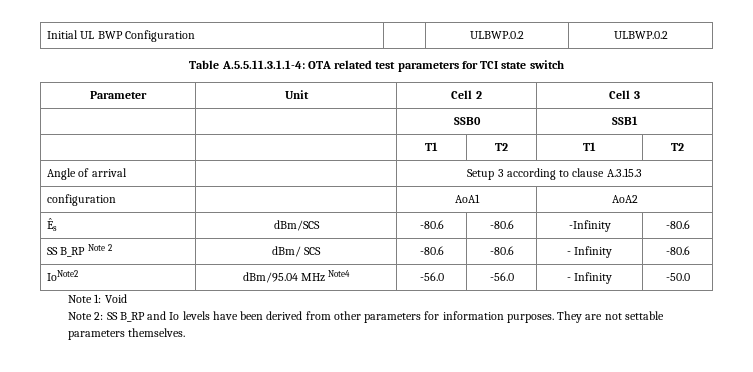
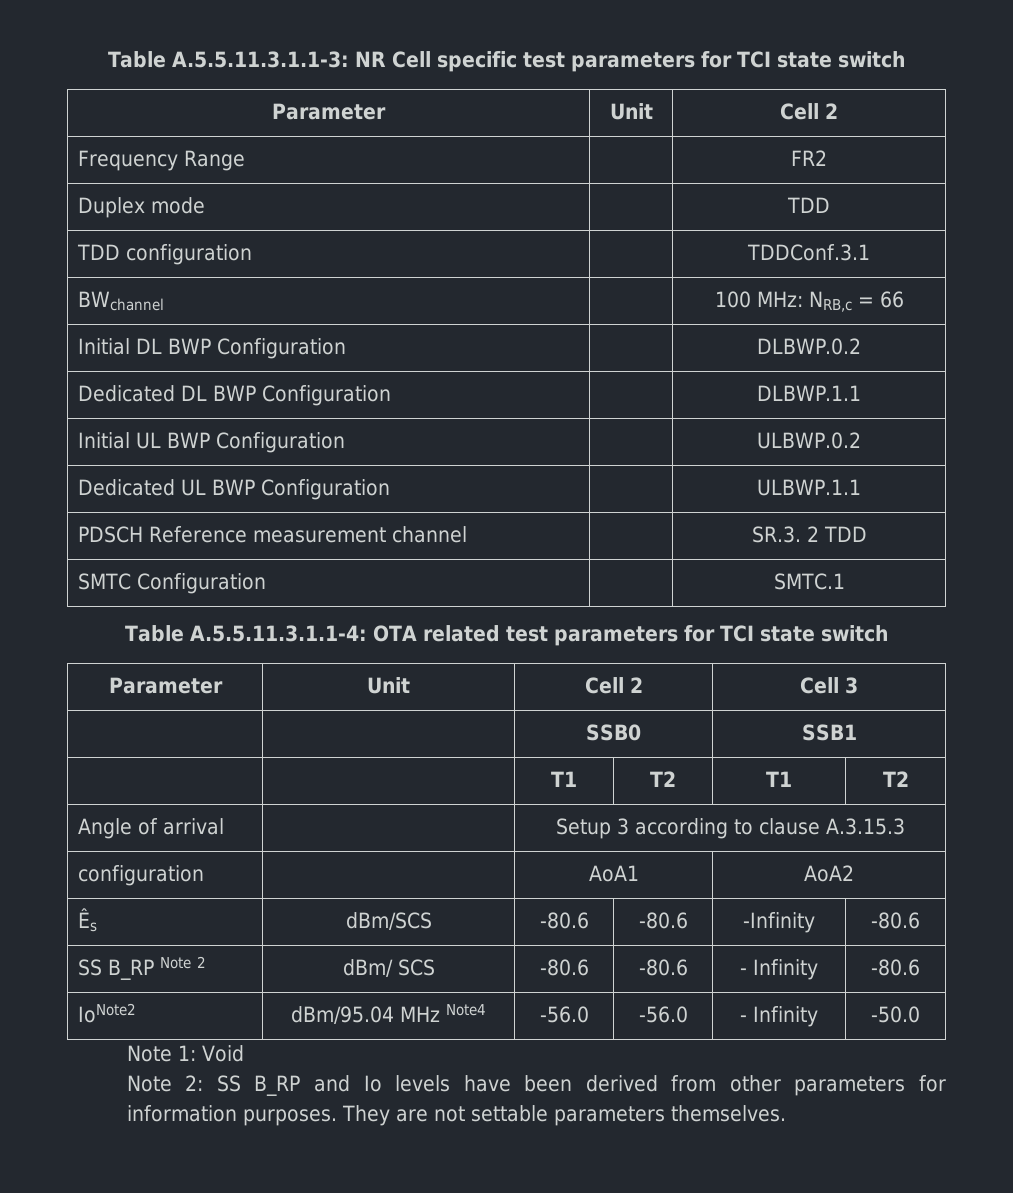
(47, 34) none -> [107,51,906,72] [272,103,386,120] [609,103,653,120] [780,103,838,120] [78,150,246,171] [791,150,827,166] [78,197,206,218] [787,197,830,213] [77,244,253,265] [747,244,871,261] [78,291,165,311] [714,291,904,312] [78,338,347,359] [756,338,862,355] [78,385,392,406] [756,385,862,401] Table A.5.5.11.3.1.1-3: NR Cell specific test parameters for TCI state switch // Parameter | Unit | Cell 2 // Frequency Range | | FR2 // Duplex mode | | TDD // TDD configuration | | TDDConf.3.1 // BWchannel | | 100 MHz: NRB,c = 66 // Initial DL BWP Configuration | | DLBWP.0.2 // Dedicated DL BWP Configuration | | DLBWP.1.1 //
[613,31,668,39] | ULBWP.0.2 -> [78,479,391,500] [757,479,862,496] [78,526,468,543] [751,526,867,543] [78,573,267,594] [773,573,845,590] // Dedicated UL BWP Configuration | | ULBWP.1.1 // PDSCH Reference measurement channel | | SR.3. 2 TDD // SMTC Configuration | | SMTC.1

